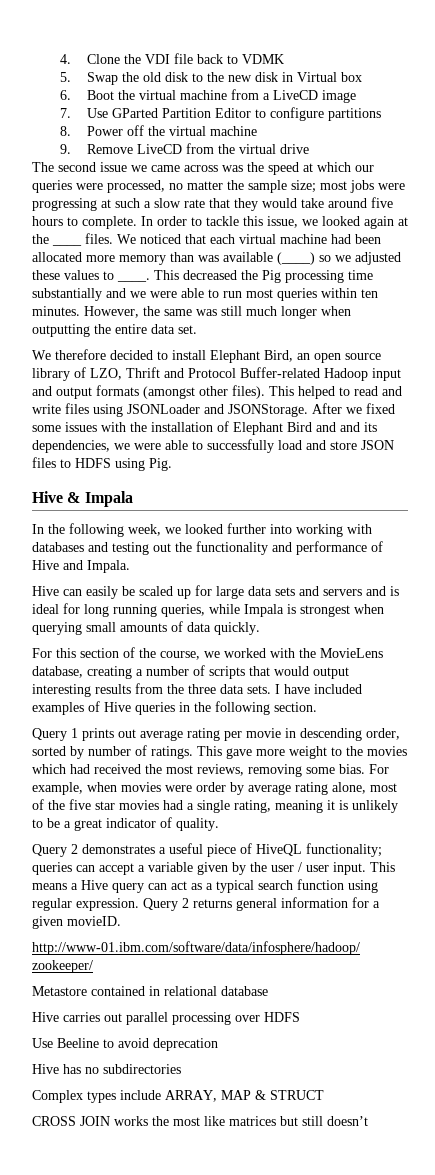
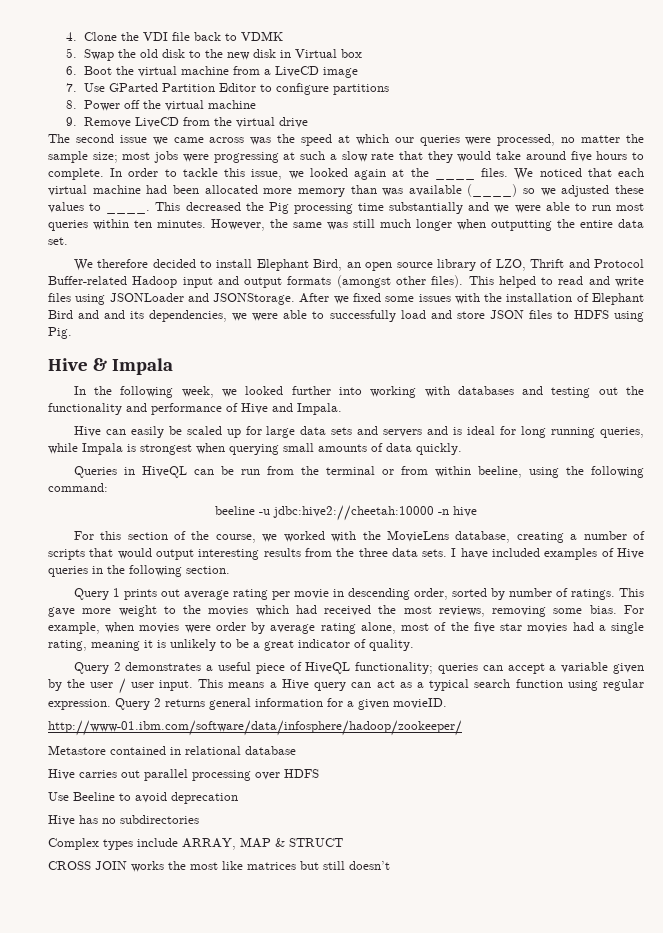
(260, 628) none -> [73,466,644,478] [48,483,108,492] [215,505,477,521] // Queries in HiveQL can be run from the terminal or from within beeline, using the following command: // beeline -u jdbc:hive2://cheetah:10000 -n hive

